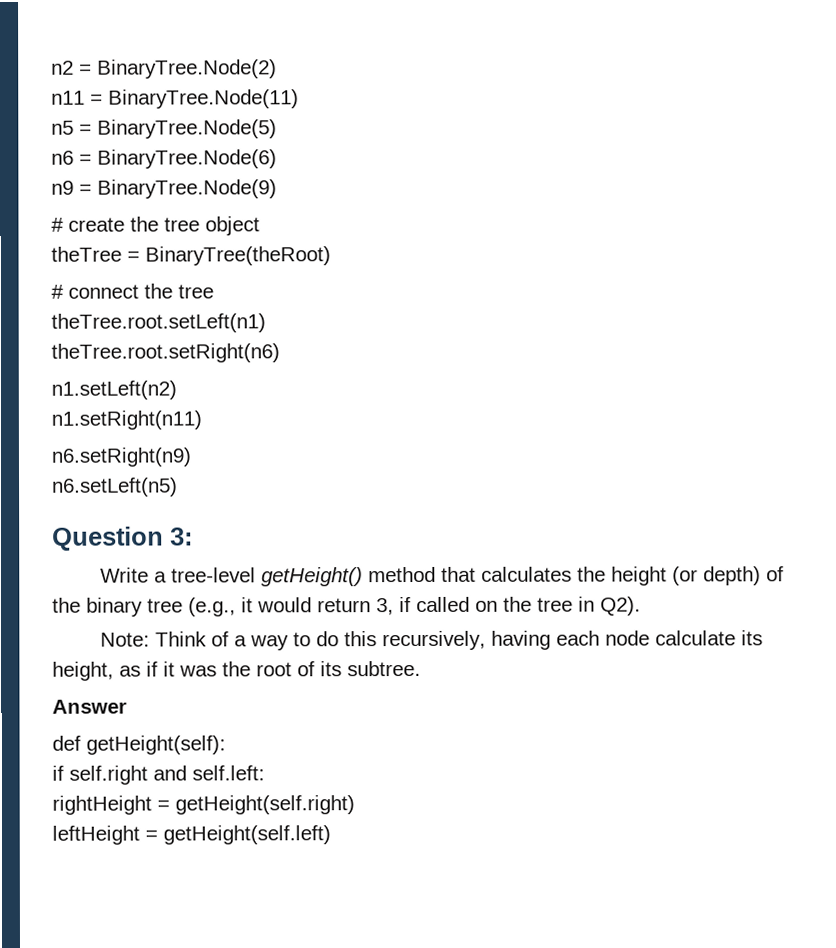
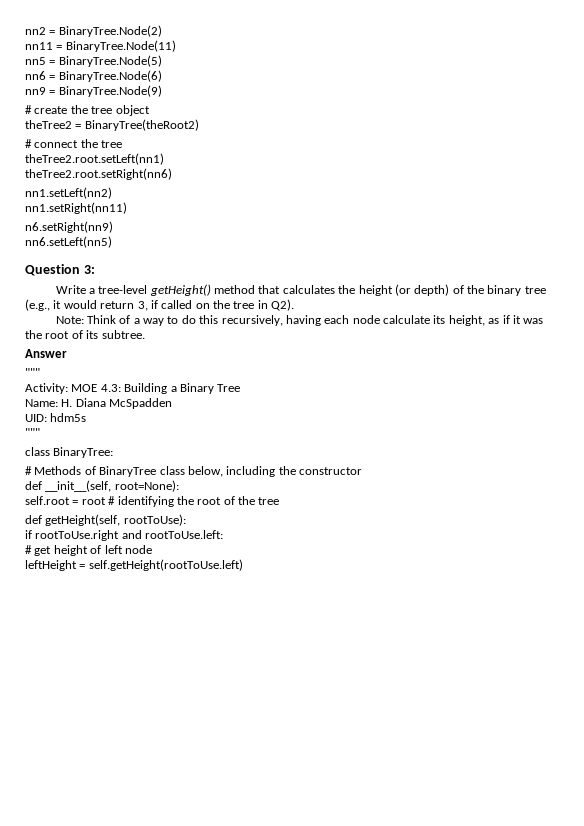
[51,60,74,75] n2 -> [25,27,46,35] nn2
[51,90,85,105] n11 -> [25,42,53,50] nn11
[51,120,74,135] n5 -> [25,57,46,65] nn5
[51,150,74,165] n6 -> [25,71,46,80] nn6
[51,180,74,195] n9 -> [25,87,46,95] nn9
[51,246,331,266] theTree = BinaryTree(theRoot) -> [25,119,199,131] theTree2 = BinaryTree(theRoot2)
[51,313,266,333] [51,343,280,363] [51,380,177,400] [51,410,202,430] [51,447,191,467] [52,477,178,497] theTree.root.setLeft(n1) // theTree.root.setRight(n6) // n1.setLeft(n2) // n1.setRight(n11) // n6.setRight(n9) // n6.setLeft(n5) -> [25,153,164,165] [25,168,172,180] [25,187,112,199] [25,202,127,214] [25,221,113,233] [25,236,112,248] theTree2.root.setLeft(nn1) // theTree2.root.setRight(nn6) // nn1.setLeft(nn2) // nn1.setRight(nn11) // n6.setRight(nn9) // nn6.setLeft(nn5)
[52,735,226,755] [52,765,265,785] [52,795,355,815] def getHeight(self): // if self.right and self.left: // rightHeight = getHeight(self.right) -> [25,368,40,377] [25,383,241,394] [25,398,173,409] [25,413,87,422] [25,428,40,437] [25,447,114,458] [25,466,362,477] [25,480,179,492] [25,496,280,507] [25,514,186,526] [25,530,224,541] [25,545,152,556] """ // Activity: MOE 4.3: Building a Binary Tree // Name: H. Diana McSpadden // UID: hdm5s // """ // class BinaryTree: // # Methods of BinaryTree class below, including the constructor // def __init__(self, root=None): // self.root = root # identifying the root of the tree // def getHeight(self, rootToUse): // if rootToUse.right and rootToUse.left: // # get height of left node
[163,825,331,845] getHeight(self.left) -> [88,559,243,571] self.getHeight(rootToUse.left)

